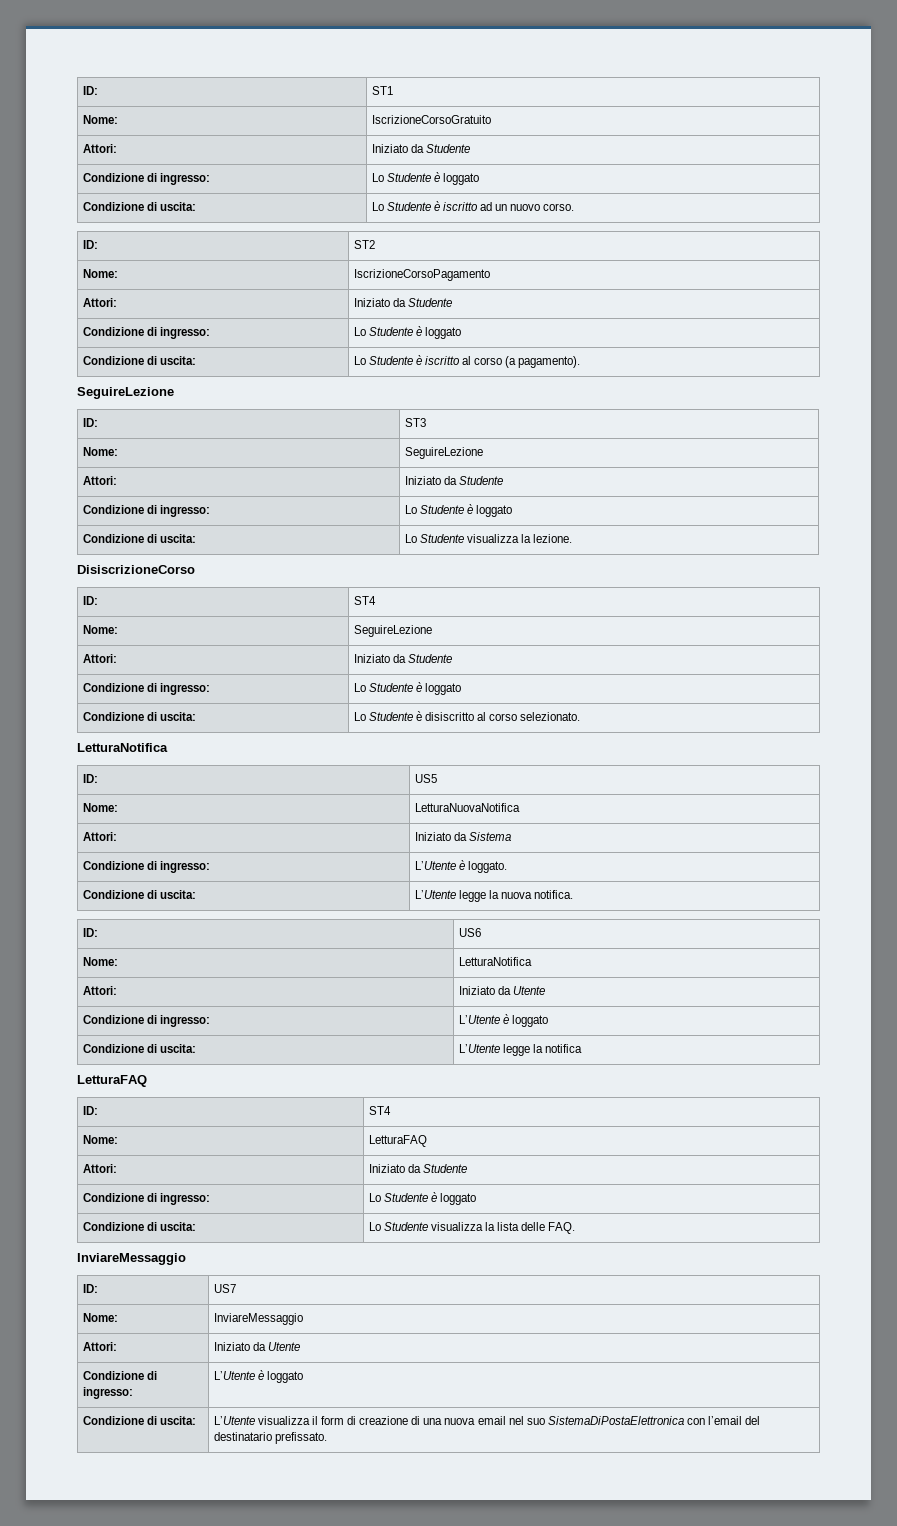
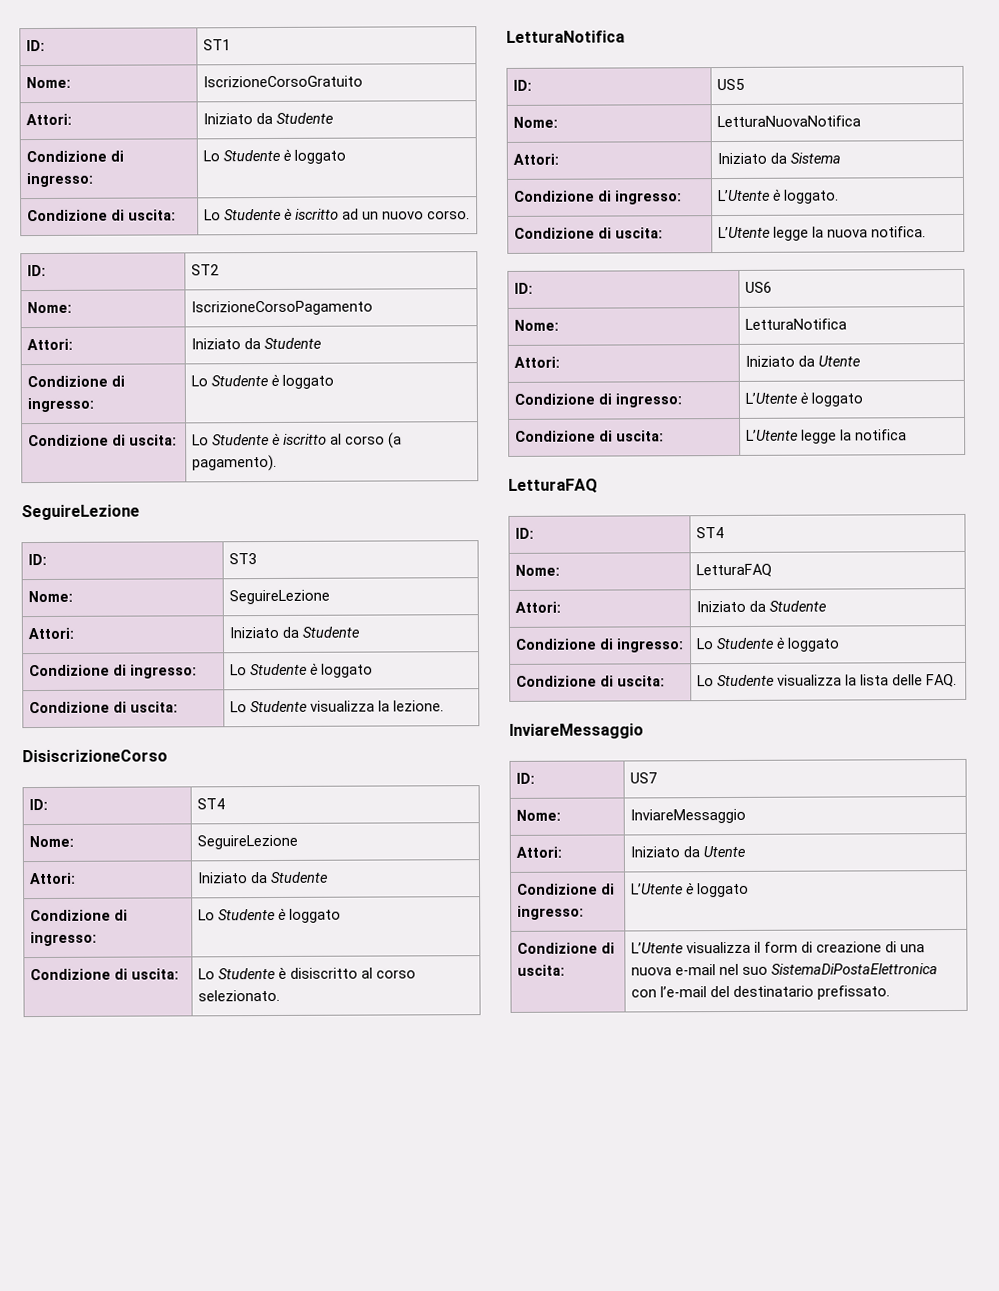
[477,1416,506,1425] email -> [674,964,716,976] e-mail
[708,1416,743,1425] l’email -> [659,986,707,998] l’e-mail

